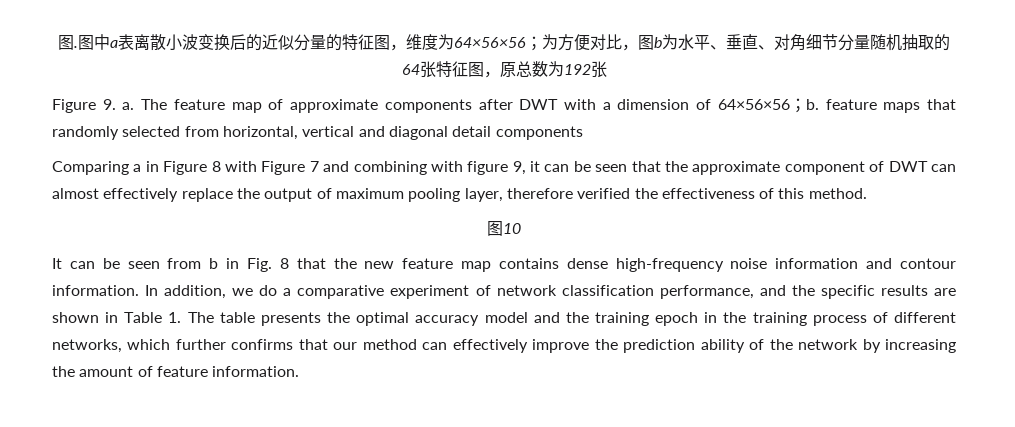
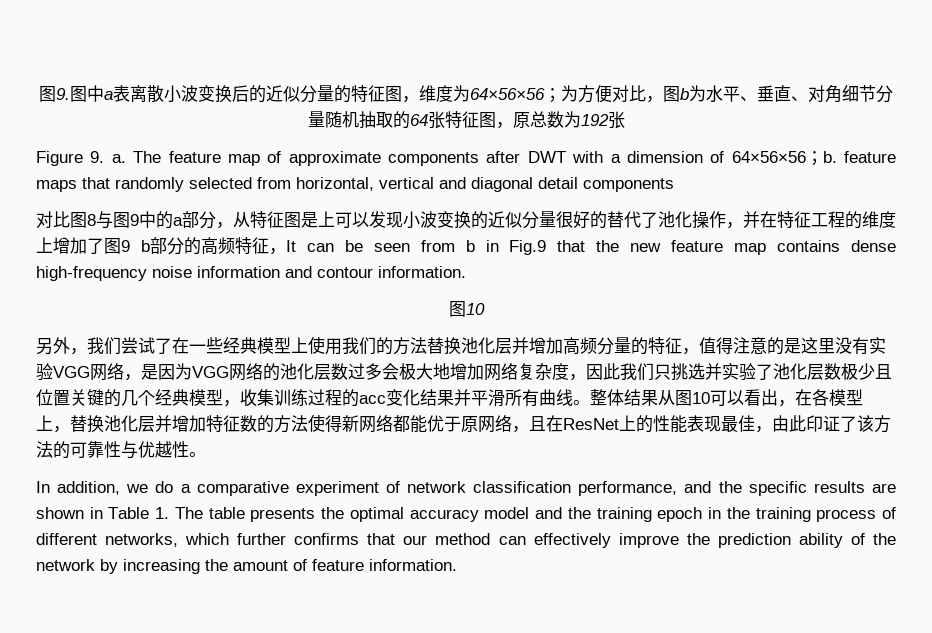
[58,35,78,50] 图. -> [39,86,70,102] 图9.
[52,161,957,175] [52,188,867,202] [487,221,521,236] Comparing a in Figure 8 with Figure 7 and combining with figure 9, it can be seen that the approximate component of DWT can almost effectively replace the output of maximum pooling layer, therefore verified the effectiveness of this method. // 图10 // -> [36,211,896,229] [36,237,286,255] 对比图8与图9中的a部分，从特征图是上可以发现小波变换的近似分量很好的替代了池化操作，并在特征工程的维度上增加了图9 b部分的高频特征，
[246,258,289,272] Fig. 8 -> [509,240,547,255] Fig.9
(139, 290) none -> [448,301,485,317] [36,336,886,355] [36,363,892,381] [36,389,863,407] [36,414,891,433] [36,441,206,459] // 图10 // 另外，我们尝试了在一些经典模型上使用我们的方法替换池化层并增加高频分量的特征，值得注意的是这里没有实验VGG网络，是因为VGG网络的池化层数过多会极大地增加网络复杂度，因此我们只挑选并实验了池化层数极少且位置关键的几个经典模型，收集训练过程的acc变化结果并平滑所有曲线。整体结果从图10可以看出，在各模型上，替换池化层并增加特征数的方法使得新网络都能优于原网络，且在ResNet上的性能表现最佳，由此印证了该方法的可靠性与优越性。 //

